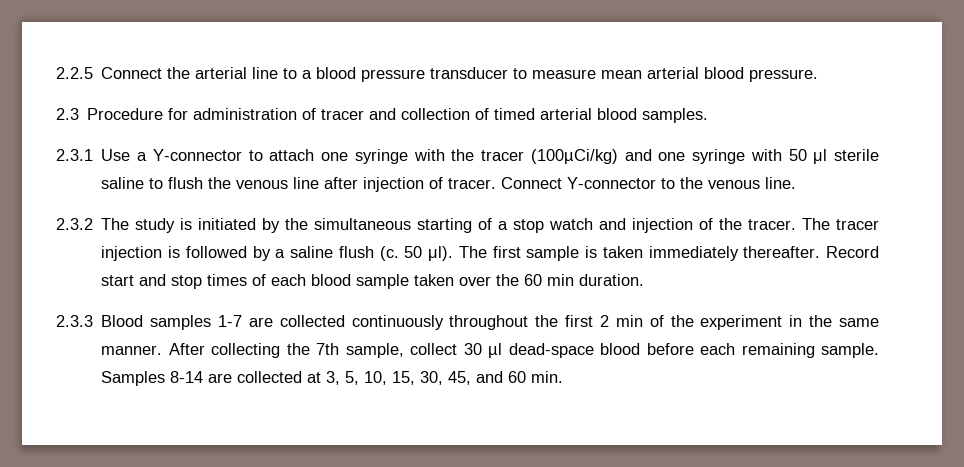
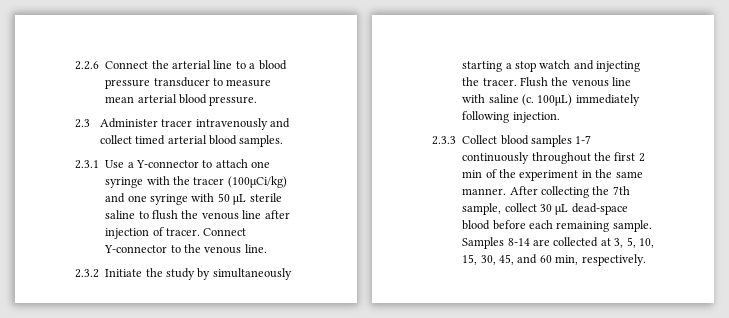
[56,67,93,79] 2.2.5 -> [75,61,99,70] 2.2.6
[87,108,490,120] Procedure for administration of tracer and collection of -> [99,118,290,130] [99,135,132,144] Administer tracer intravenously and collect
[813,149,828,164] μl -> [233,194,247,205] μL
[101,218,879,233] [101,246,879,261] [101,274,645,289] [56,315,345,330] The study is initiated by the simultaneous starting of a stop watch and injection of the tracer. The tracer injection is followed by a saline flush (c. 50 μl). The first sample is taken immediately thereafter. Record start and stop times of each blood sample taken over the 60 min duration. // 2.3.3 Blood samples 1-7 are collected -> [105,268,292,280] [462,60,641,72] [462,77,632,87] [462,94,640,106] [462,111,560,123] [432,135,592,147] Initiate the study by simultaneously starting a stop watch and injecting the tracer. Flush the venous line with saline (c. 100μL) immediately following injection. // 2.3.3 Collect blood samples 1-7
[488,343,503,358] µl -> [555,204,569,215] µL
[531,371,564,383] min. -> [555,254,646,266] min, respectively.

